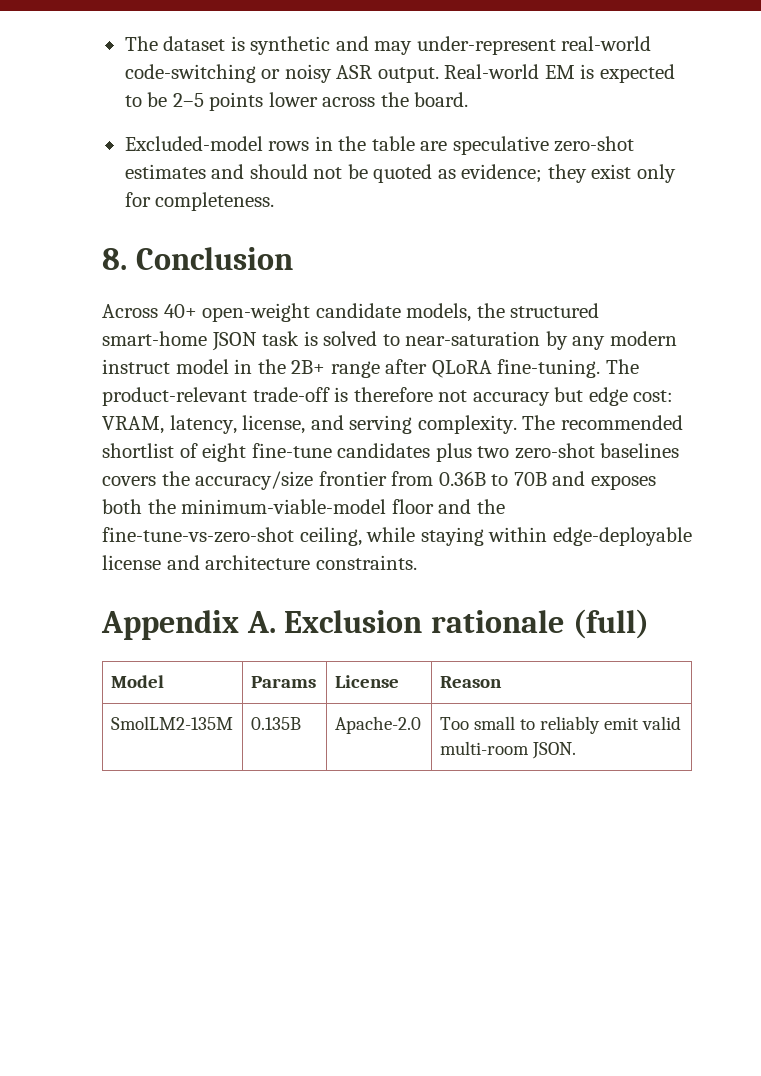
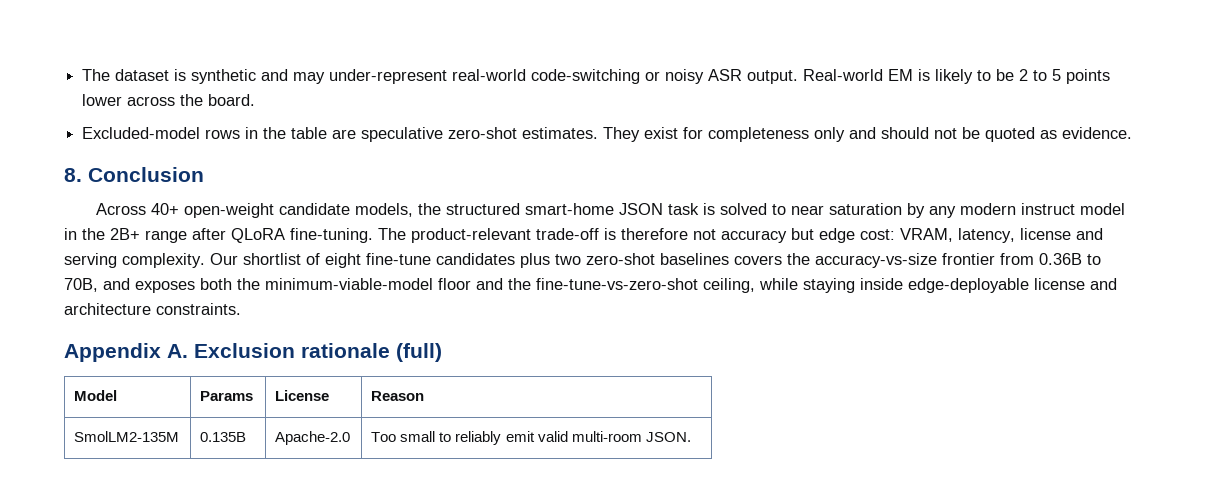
[599,64,675,83] expected -> [935,69,974,84] likely
[172,93,204,107] 2–5 -> [1019,69,1062,81] 2 to 5
[124,164,206,179] estimates -> [522,127,846,142] estimates. They exist for completeness only
[461,164,676,183] [124,192,275,211] evidence; they exist only for completeness. -> [1062,127,1133,139] evidence.
[405,331,541,346] near-saturation -> [790,203,902,215] near saturation
[242,415,306,434] license, -> [1020,228,1071,240] license
[522,415,683,430] The recommended -> [210,253,238,265] Our
[195,471,314,490] accuracy/size -> [815,253,937,268] accuracy-vs-size
[513,472,547,486] 70B -> [64,278,98,292] 70B,
[488,527,548,542] within -> [860,278,903,290] inside

